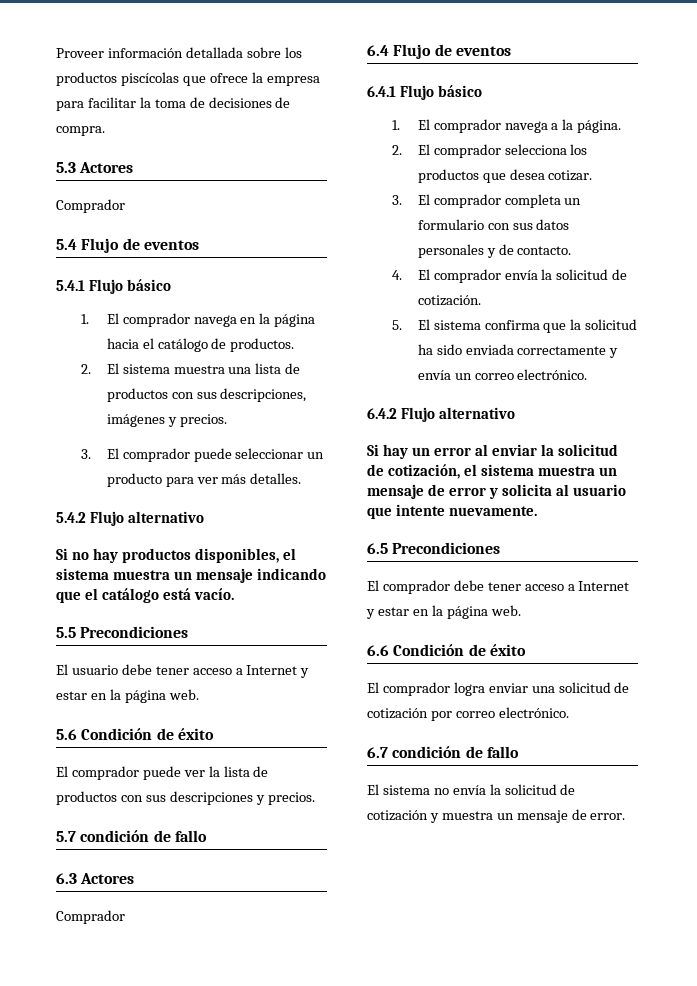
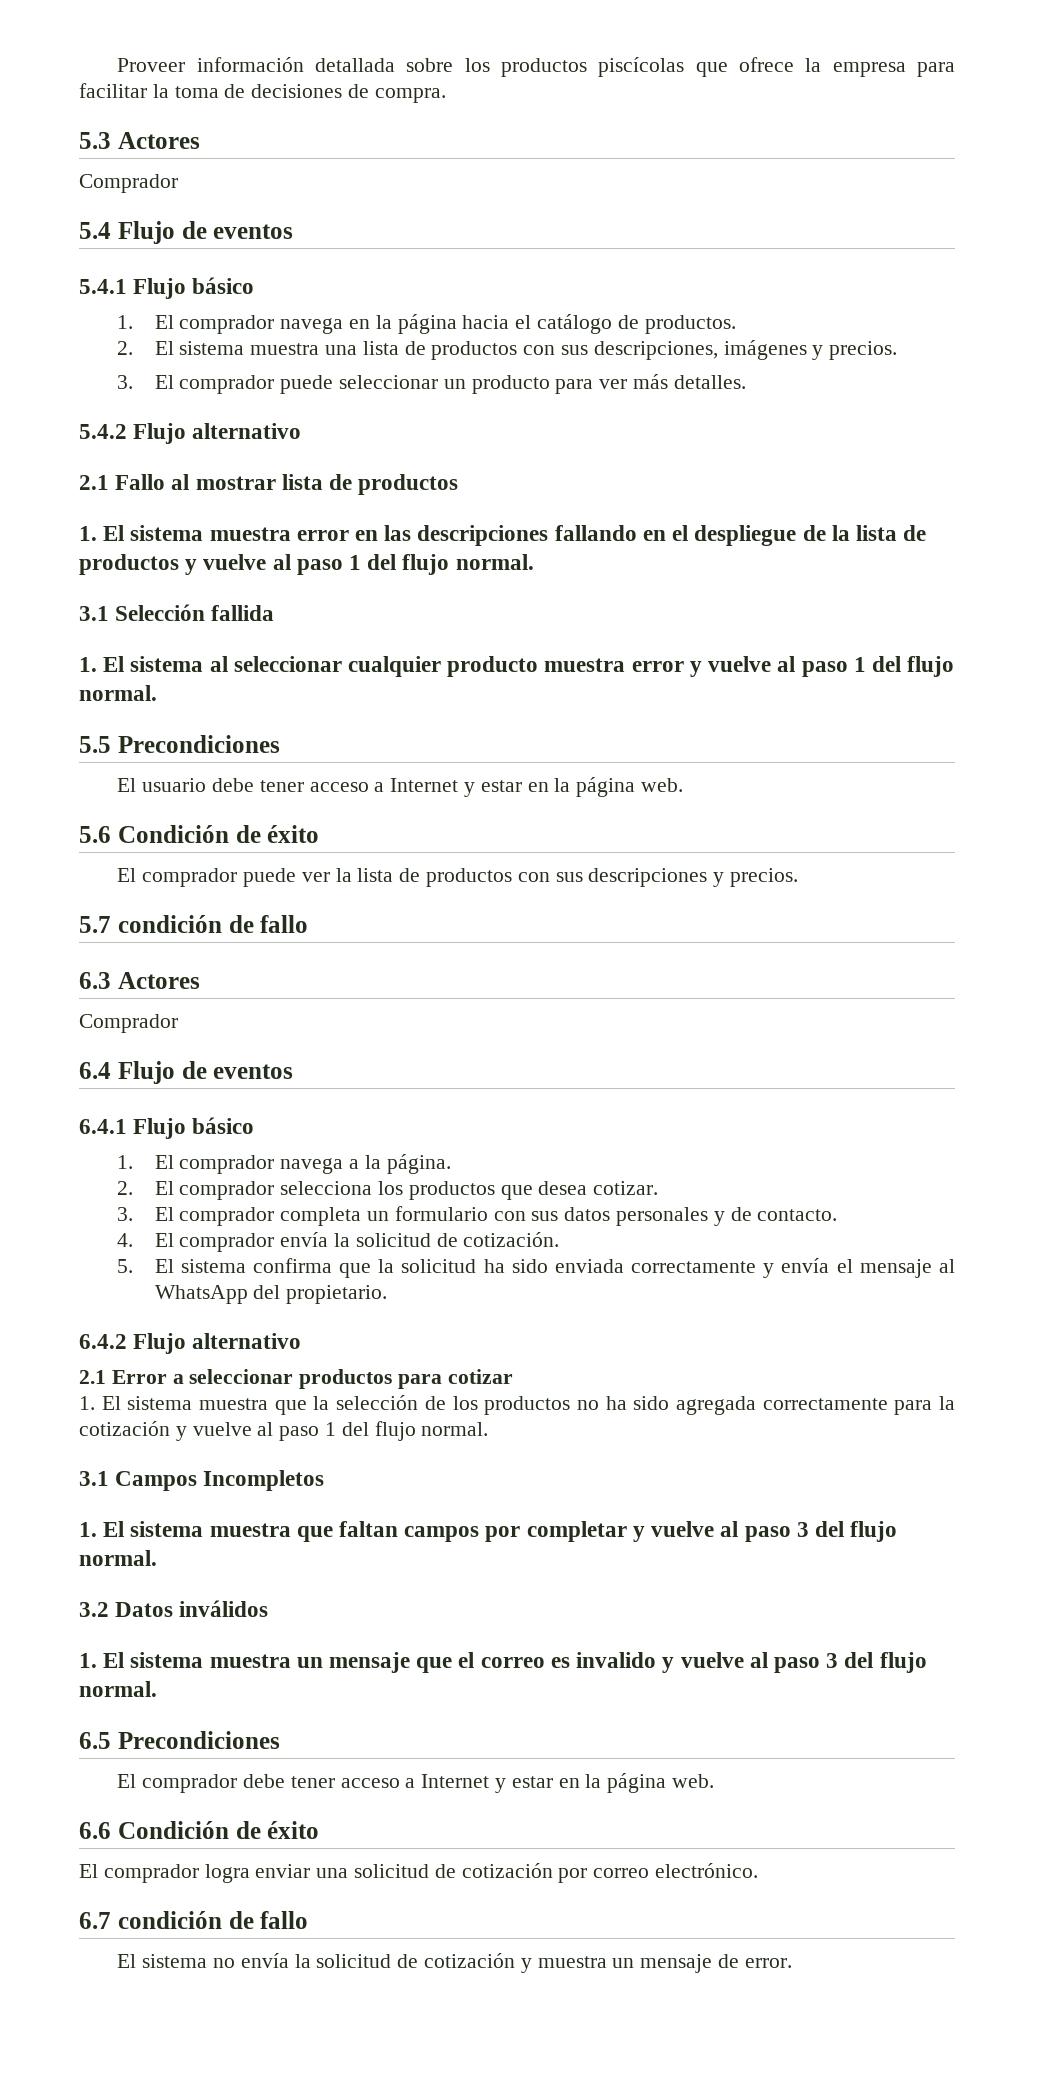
[56,548,297,563] [56,568,327,583] [56,588,235,603] Si no hay productos disponibles, el sistema muestra un mensaje indicando que el catálogo está vacío. -> [79,474,459,495] [79,525,927,546] [79,554,534,575] [79,604,275,621] [79,656,955,677] [79,685,157,701] 2.1 Fallo al mostrar lista de productos // 1. El sistema muestra error en las descripciones fallando en el despliegue de la lista de productos y vuelve al paso 1 del flujo normal. // 3.1 Selección fallida // 1. El sistema al seleccionar cualquier producto muestra error y vuelve al paso 1 del flujo normal.
[454,369,588,380] [367,407,516,422] [367,444,619,459] [367,464,618,479] [367,484,627,499] [367,504,538,519] un correo electrónico. // 6.4.2 Flujo alternativo // Si hay un error al enviar la solicitud de cotización, el sistema muestra un mensaje de error y solicita al usuario que intente nuevamente. -> [836,1259,955,1278] [154,1285,388,1304] [79,1333,302,1354] [79,1369,513,1389] [79,1395,955,1415] [79,1421,489,1441] [79,1470,325,1491] [79,1521,898,1542] [79,1550,157,1566] [79,1600,269,1617] [79,1652,927,1673] [79,1681,157,1697] el mensaje al WhatsApp del propietario. // 6.4.2 Flujo alternativo // 2.1 Error a seleccionar productos para cotizar // 1. El sistema muestra que la selección de los productos no ha sido agregada correctamente para la cotización y vuelve al paso 1 del flujo normal. // 3.1 Campos Incompletos // 1. El sistema muestra que faltan campos por completar y vuelve al paso 3 del flujo normal. // 3.2 Datos inválidos // 1. El sistema muestra un mensaje que el correo es invalido y vuelve al paso 3 del flujo normal.

